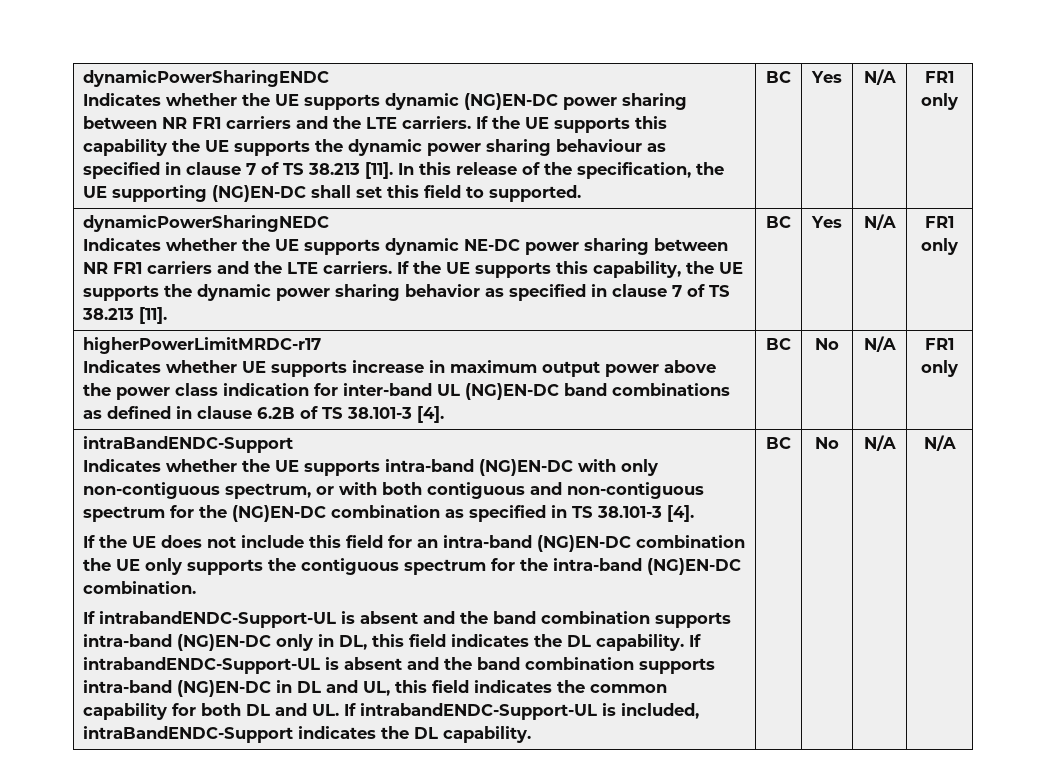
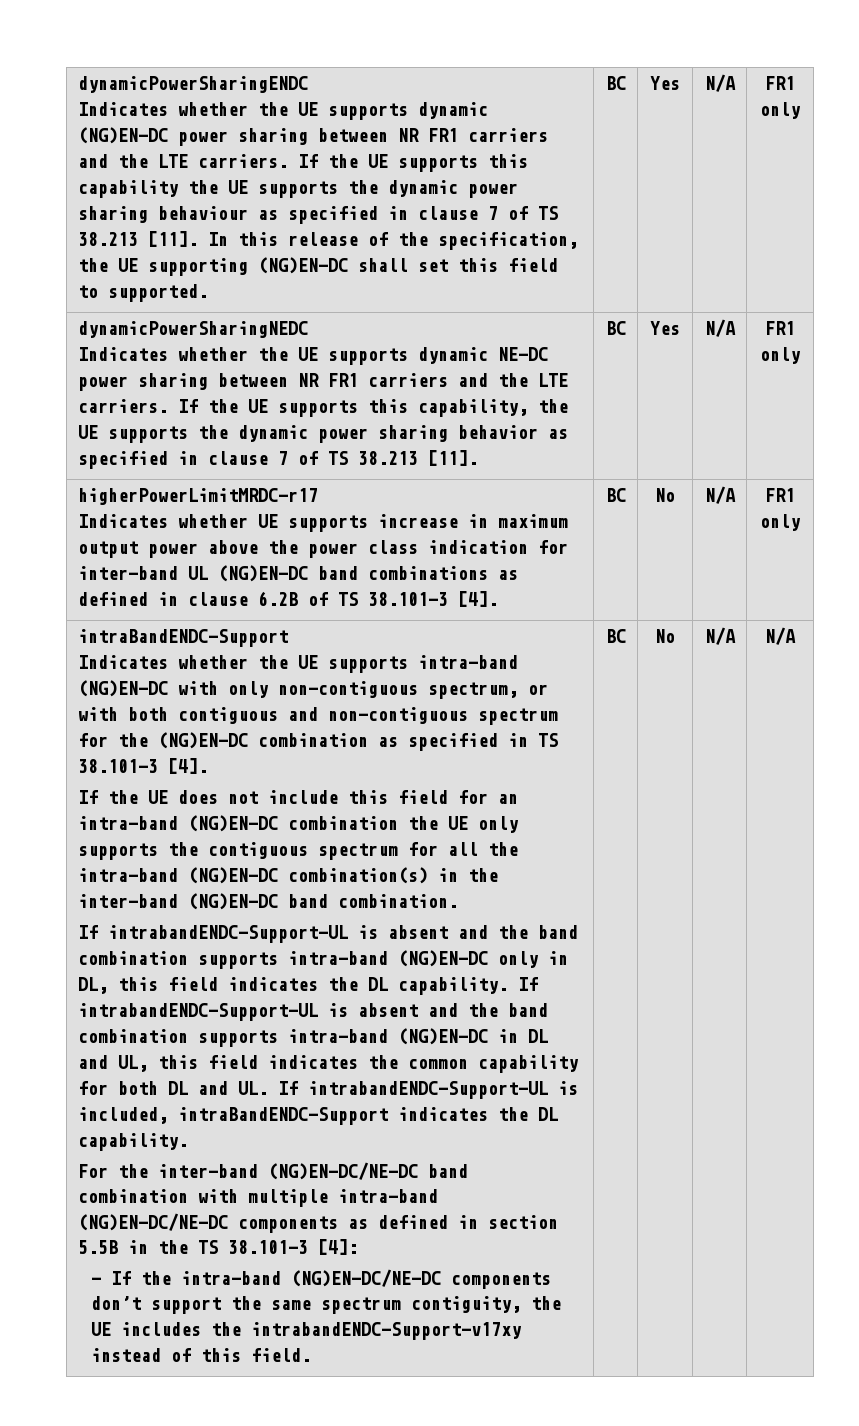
(516, 564) none -> [447,842,478,856] all
(742, 566) none -> [287,867,498,884] [77,893,328,910] combination(s) in the inter-band (NG)EN-DC band
(532, 734) none -> [77,1162,468,1180] [77,1189,438,1207] [77,1213,558,1233] [77,1239,358,1255] [90,1269,551,1289] [90,1296,561,1314] [90,1322,522,1340] [90,1348,311,1362] // For the inter-band (NG)EN-DC/NE-DC band combination with multiple intra-band (NG)EN-DC/NE-DC components as defined in section 5.5B in the TS 38.101-3 [4]: // - If the intra-band (NG)EN-DC/NE-DC components don’t support the same spectrum contiguity, the UE includes the intrabandENDC-Support-v17xy instead of this field.

